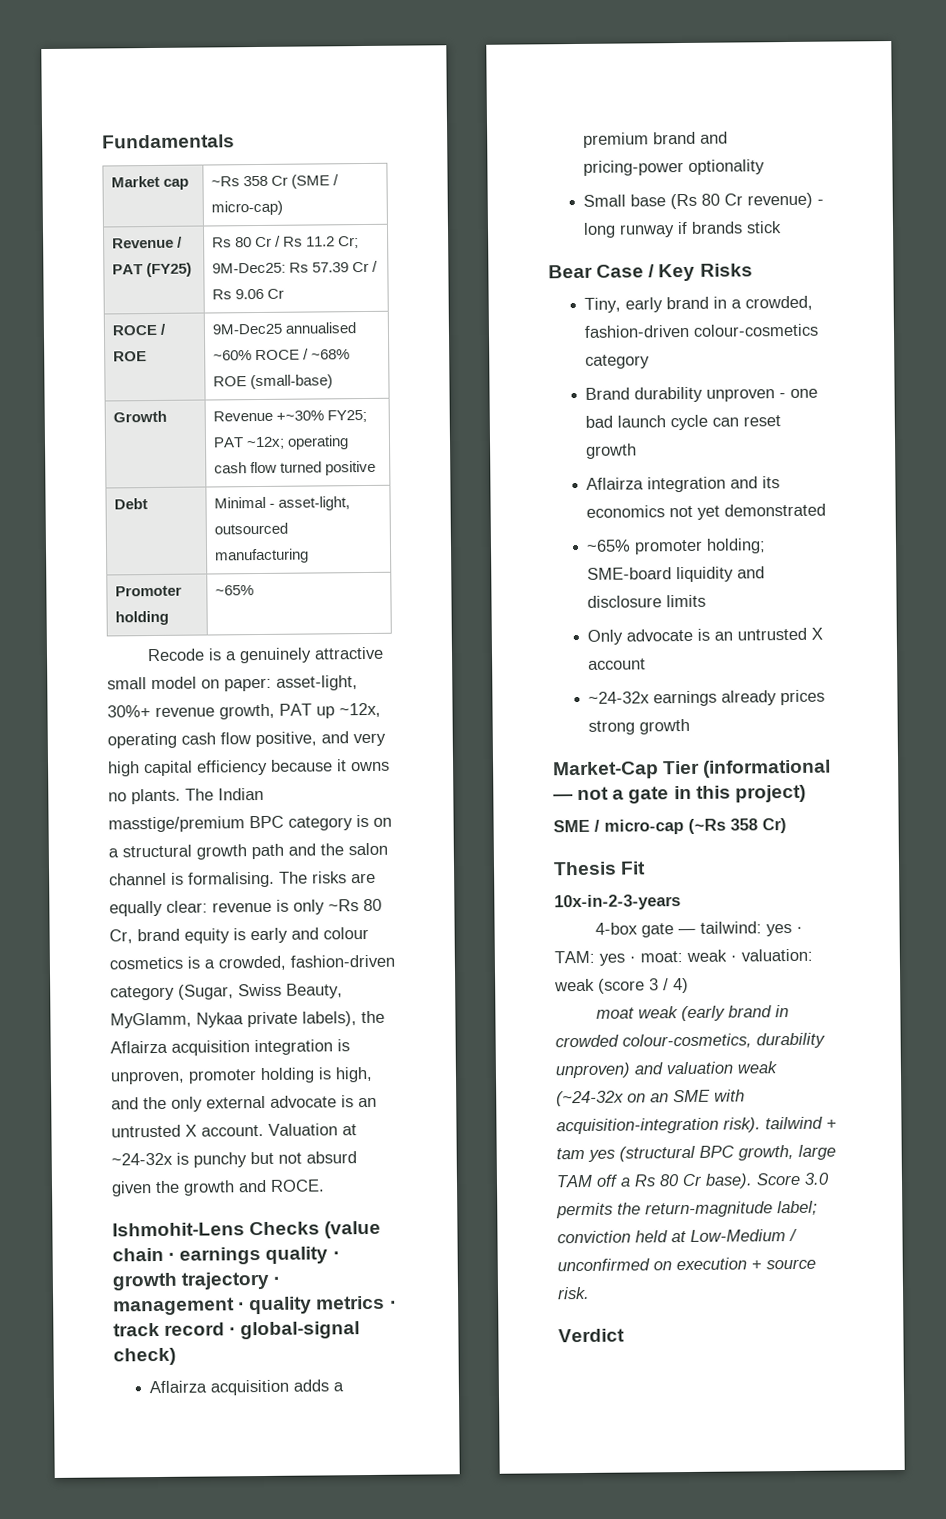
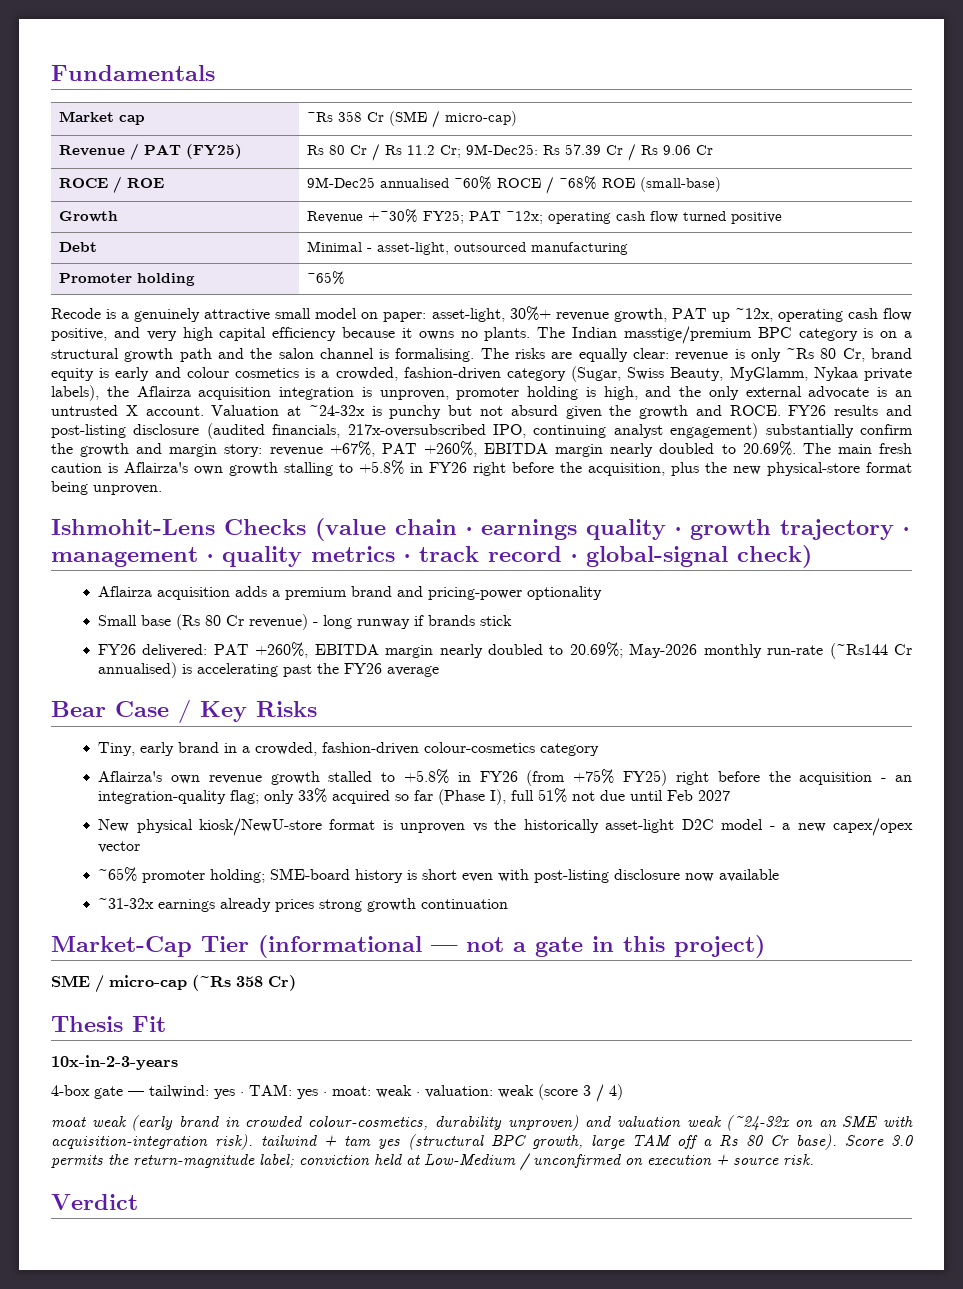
(325, 1185) none -> [788,405,913,416] [51,423,913,439] [51,441,913,457] [51,460,912,476] [51,481,162,495] FY26 results and post-listing disclosure (audited financials, 217x-oversubscribed IPO, continuing analyst engagement) substantially confirm the growth and margin story: revenue +67%, PAT +260%, EBITDA margin nearly doubled to 20.69%. The main fresh caution is Aflairza's own growth stalling to +5.8% in FY26 right before the acquisition, plus the new physical-store format being unproven.
(783, 227) none -> [98,642,912,659] [98,662,440,678] // FY26 delivered: PAT +260%, EBITDA margin nearly doubled to 20.69%; May-2026 monthly run-rate (~Rs144 Cr annualised) is accelerating past the FY26 average
[585,386,819,403] [585,414,782,431] [586,443,638,459] [586,476,781,493] [586,503,827,520] [586,538,767,555] [587,566,766,583] [587,594,707,608] [587,627,824,645] [588,658,647,670] [588,691,651,704] Brand durability unproven - one bad launch cycle can reset growth // Aflairza integration and its economics not yet demonstrated // ~65% promoter holding; SME-board liquidity and disclosure limits // Only advocate is an untrusted X account // ~24-32x -> [98,769,913,786] [98,788,731,805] [98,818,913,836] [98,841,141,853] [98,867,780,883] [98,898,155,909] Aflairza's own revenue growth stalled to +5.8% in FY26 (from +75% FY25) right before the acquisition - an integration-quality flag; only 33% acquired so far (Phase I), full 51% not due until Feb 2027 // New physical kiosk/NewU-store format is unproven vs the historically asset-light D2C model - a new capex/opex vector // ~65% promoter holding; SME-board history is short even with post-listing disclosure now available // ~31-32x
(691, 726) none -> [421,899,509,909] continuation

